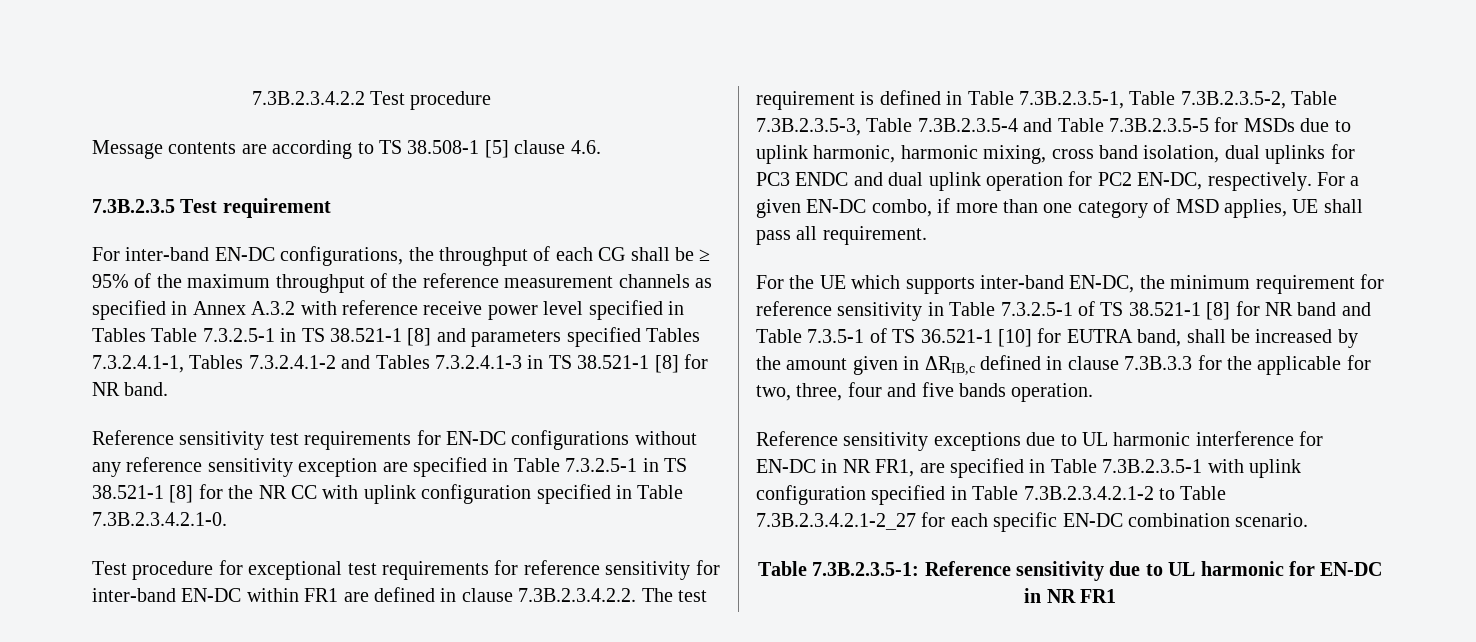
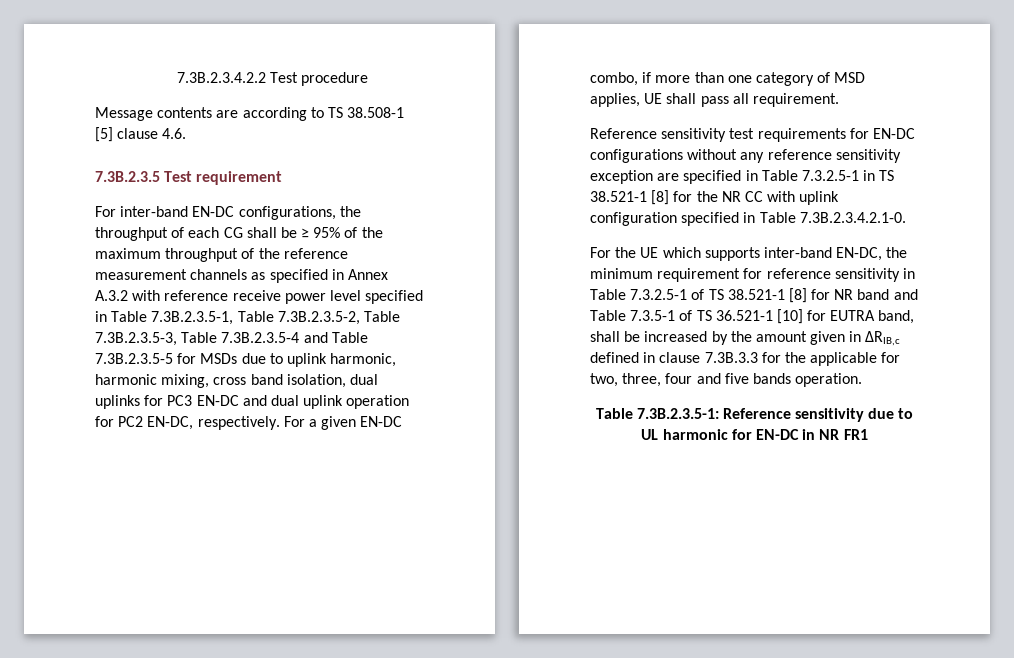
[92,327,700,347] [92,354,708,373] [92,382,169,396] Tables Table 7.3.2.5-1 in TS 38.521-1 [8] and parameters specified Tables 7.3.2.4.1-1, Tables 7.3.2.4.1-2 and Tables 7.3.2.4.1-3 in TS 38.521-1 [8] for NR band. -> [111,311,400,325] [95,332,368,346] [95,353,397,367] [95,374,378,388] [95,395,410,409] [95,416,403,430] [590,72,866,86] [590,93,839,107] Table 7.3B.2.3.5-1, Table 7.3B.2.3.5-2, Table 7.3B.2.3.5-3, Table 7.3B.2.3.5-4 and Table 7.3B.2.3.5-5 for MSDs due to uplink harmonic, harmonic mixing, cross band isolation, dual uplinks for PC3 EN-DC and dual uplink operation for PC2 EN-DC, respectively. For a given EN-DC combo, if more than one category of MSD applies, UE shall pass all requirement.
[92,560,720,580] [92,587,707,602] [756,90,1338,110] [756,117,1351,136] [756,144,1355,164] [756,171,1360,191] [756,198,1363,218] [756,226,927,245] // Test procedure for exceptional test requirements for reference sensitivity for inter-band EN-DC within FR1 are defined in clause 7.3B.2.3.4.2.2. The test requirement is defined in Table 7.3B.2.3.5-1, Table 7.3B.2.3.5-2, Table 7.3B.2.3.5-3, Table 7.3B.2.3.5-4 and Table 7.3B.2.3.5-5 for MSDs due to uplink harmonic, harmonic mixing, cross band isolation, dual uplinks for PC3 ENDC and dual uplink operation for PC2 EN-DC, respectively. For a given EN-DC combo, if more than one category of MSD applies, UE shall pass all requirement. -> (906, 217) none
[756,431,1324,451] [756,458,1301,478] [756,485,1227,505] [756,512,1309,532] // Reference sensitivity exceptions due to UL harmonic interference for EN-DC in NR FR1, are specified in Table 7.3B.2.3.5-1 with uplink configuration specified in Table 7.3B.2.3.4.2.1-2 to Table 7.3B.2.3.4.2.1-2_27 for each specific EN-DC combination scenario. -> (863, 380) none

